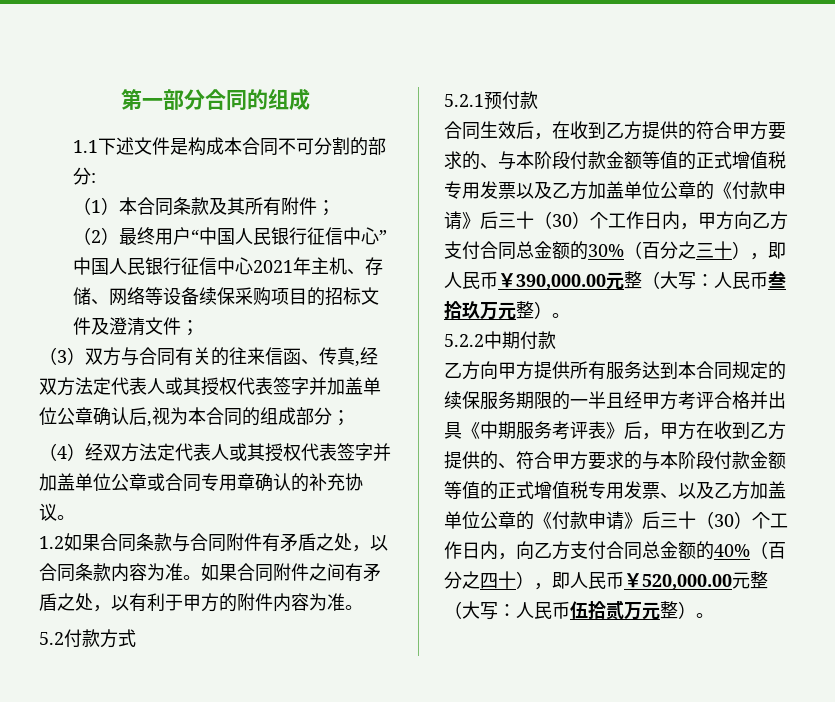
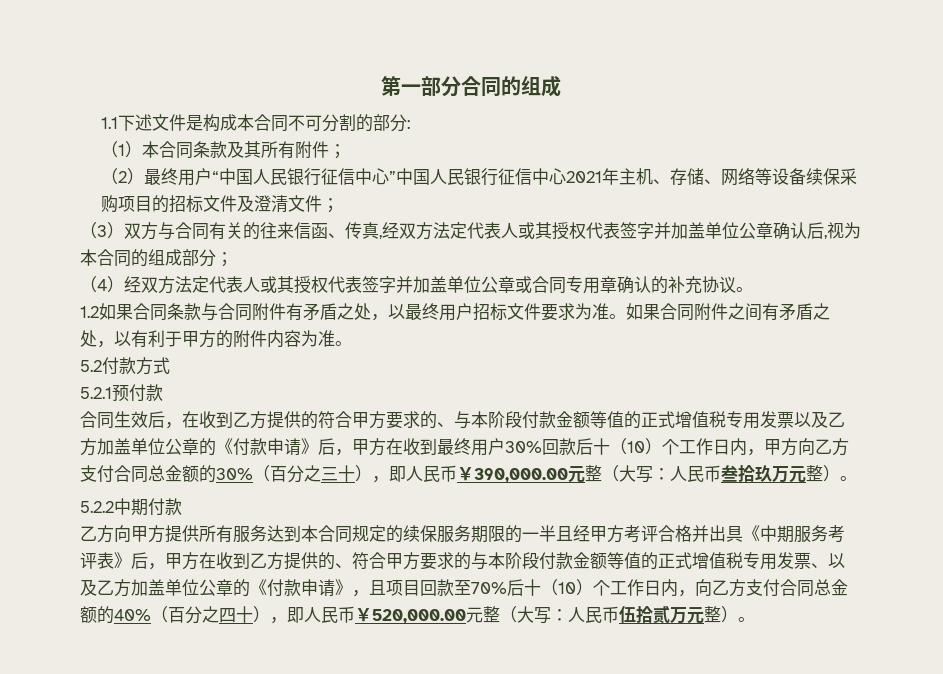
[39,563,147,582] 合同条款内容 -> [405,303,575,321] 最终用户招标文件要求
[498,211,572,229] 三十（30 -> [335,438,645,456] ，甲方在收到最终用户30%回款后十（10
[642,511,734,529] 后三十（30 -> [352,579,576,597] ，且项目回款至70%后十（10

